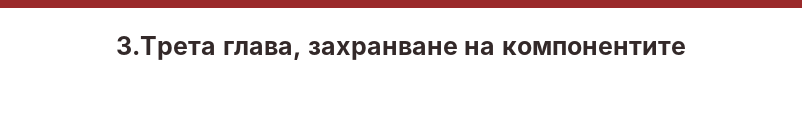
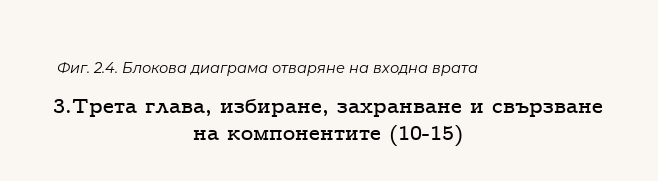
[116,36,458,60] 3.Трета глава, захранване -> [56,62,478,76] [52,99,603,117] Фиг. 2.4. Блокова диаграма отваряне на входна врата // 3.Трета глава, избиране, захранване и свързване
(686, 48) none -> [388,125,463,147] (10-15)

